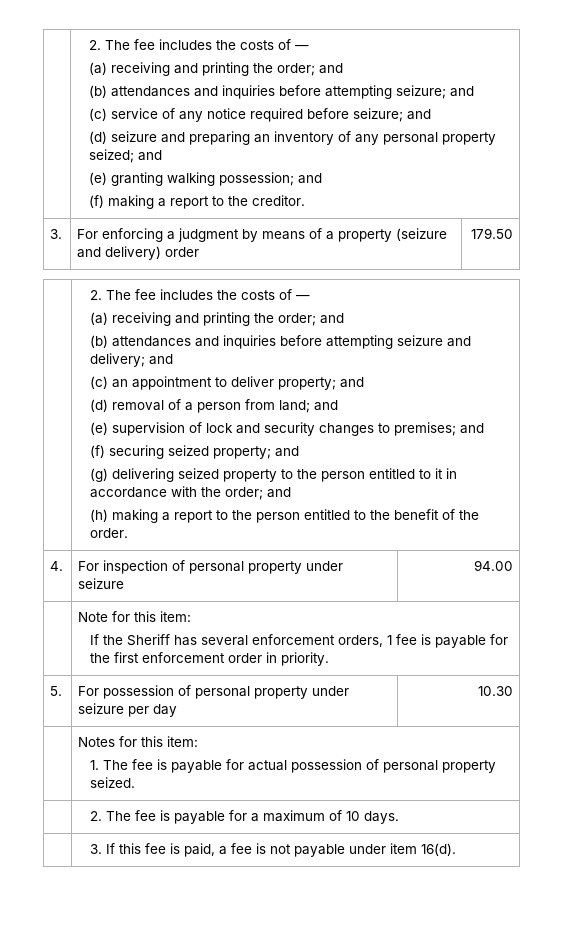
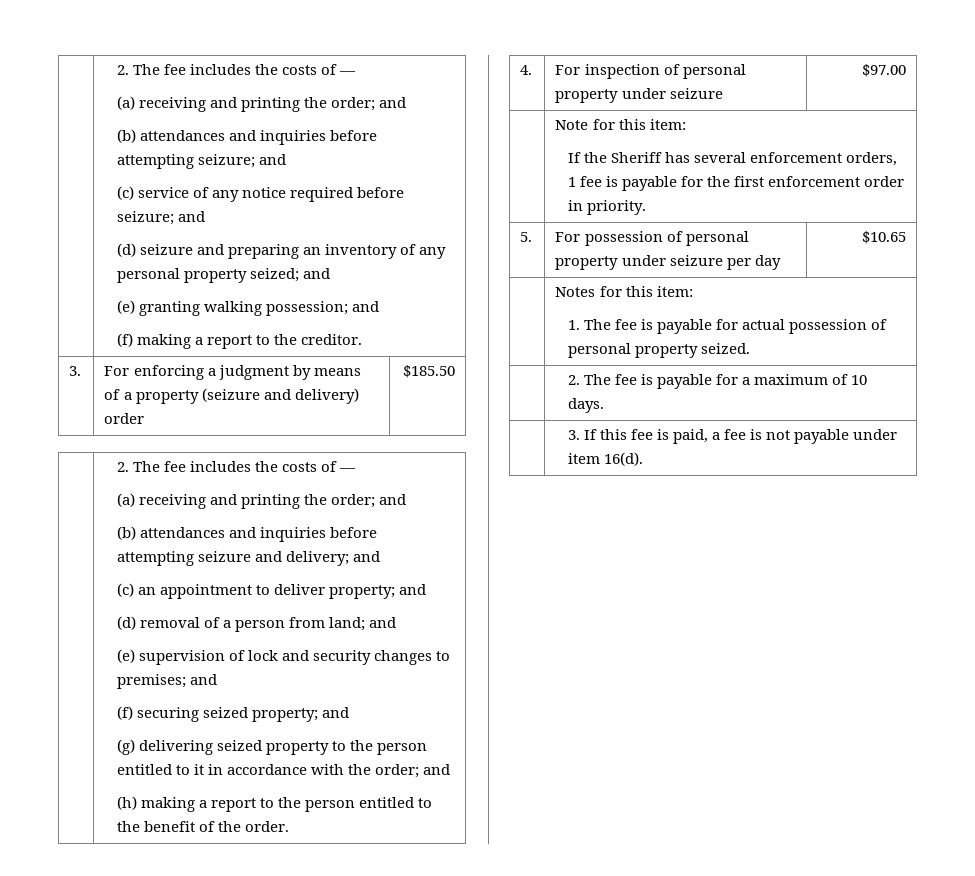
[470,228,513,239] 179.50 -> [402,365,455,378] $185.50
[473,560,513,571] 94.00 -> [861,64,906,77] $97.00
[477,686,513,696] 10.30 -> [861,231,906,244] $10.65

